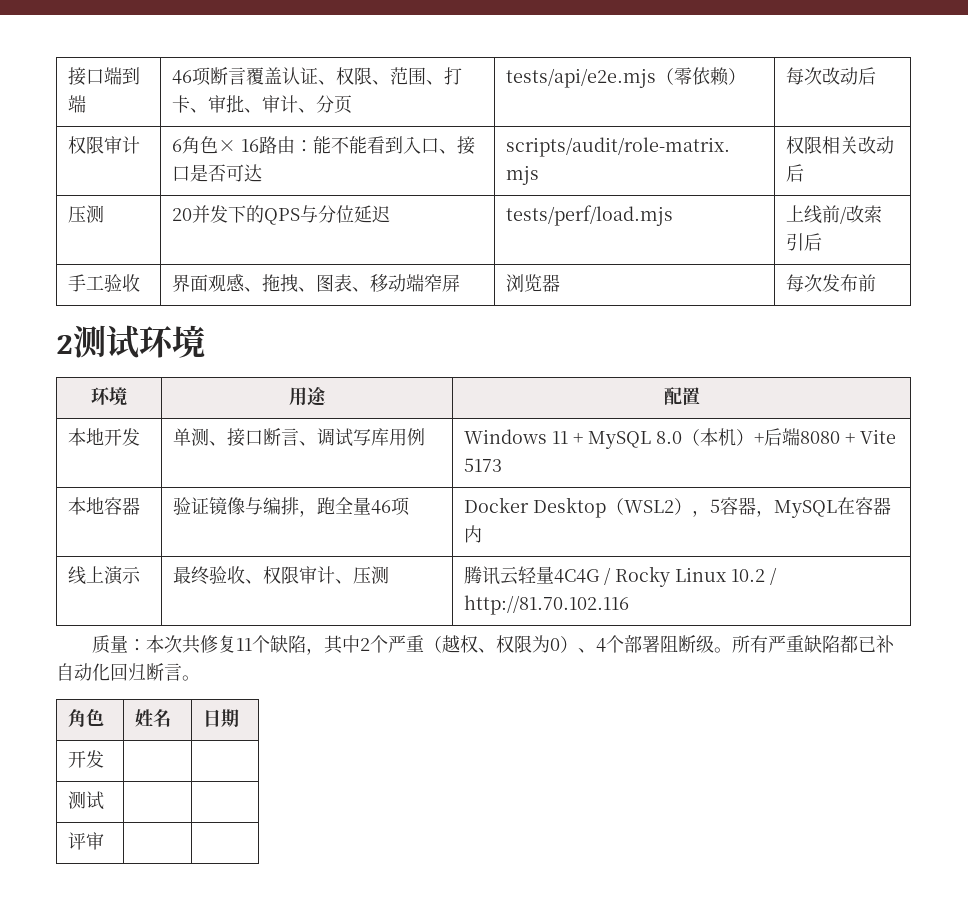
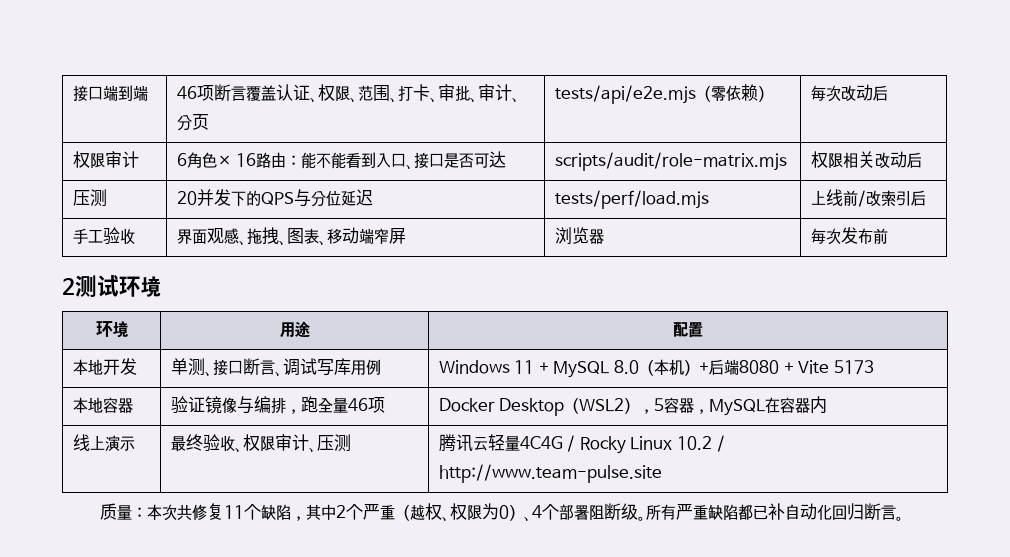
[464,595,630,615] http://81.70.102.116 -> [438,464,662,483] http://www.team-pulse.site
[68,709,105,727] [135,709,172,727] [203,709,240,727] [68,750,105,768] [68,791,105,810] [68,832,105,850] // 角色 | 姓名 | 日期 // 开发 | | // 测试 | | // 评审 | | -> (904, 518) none

